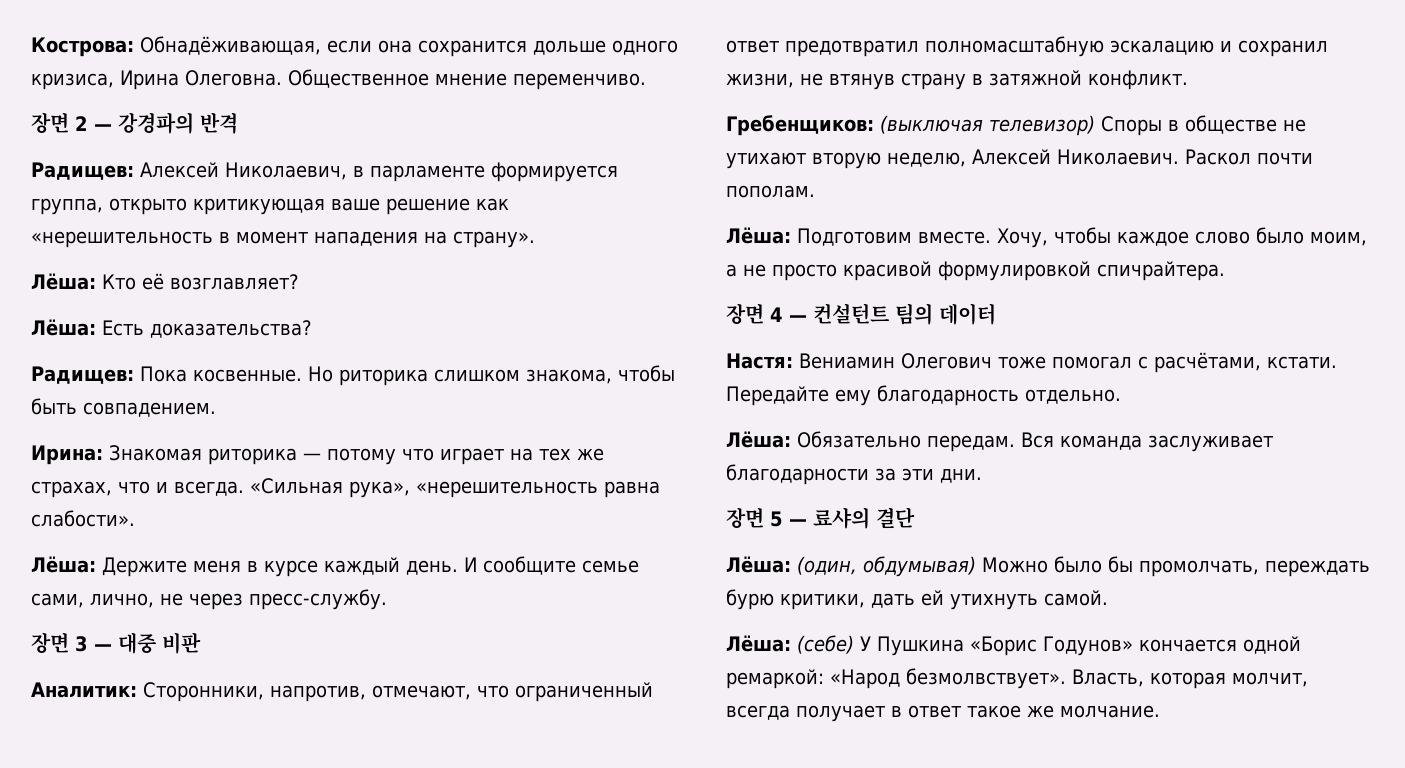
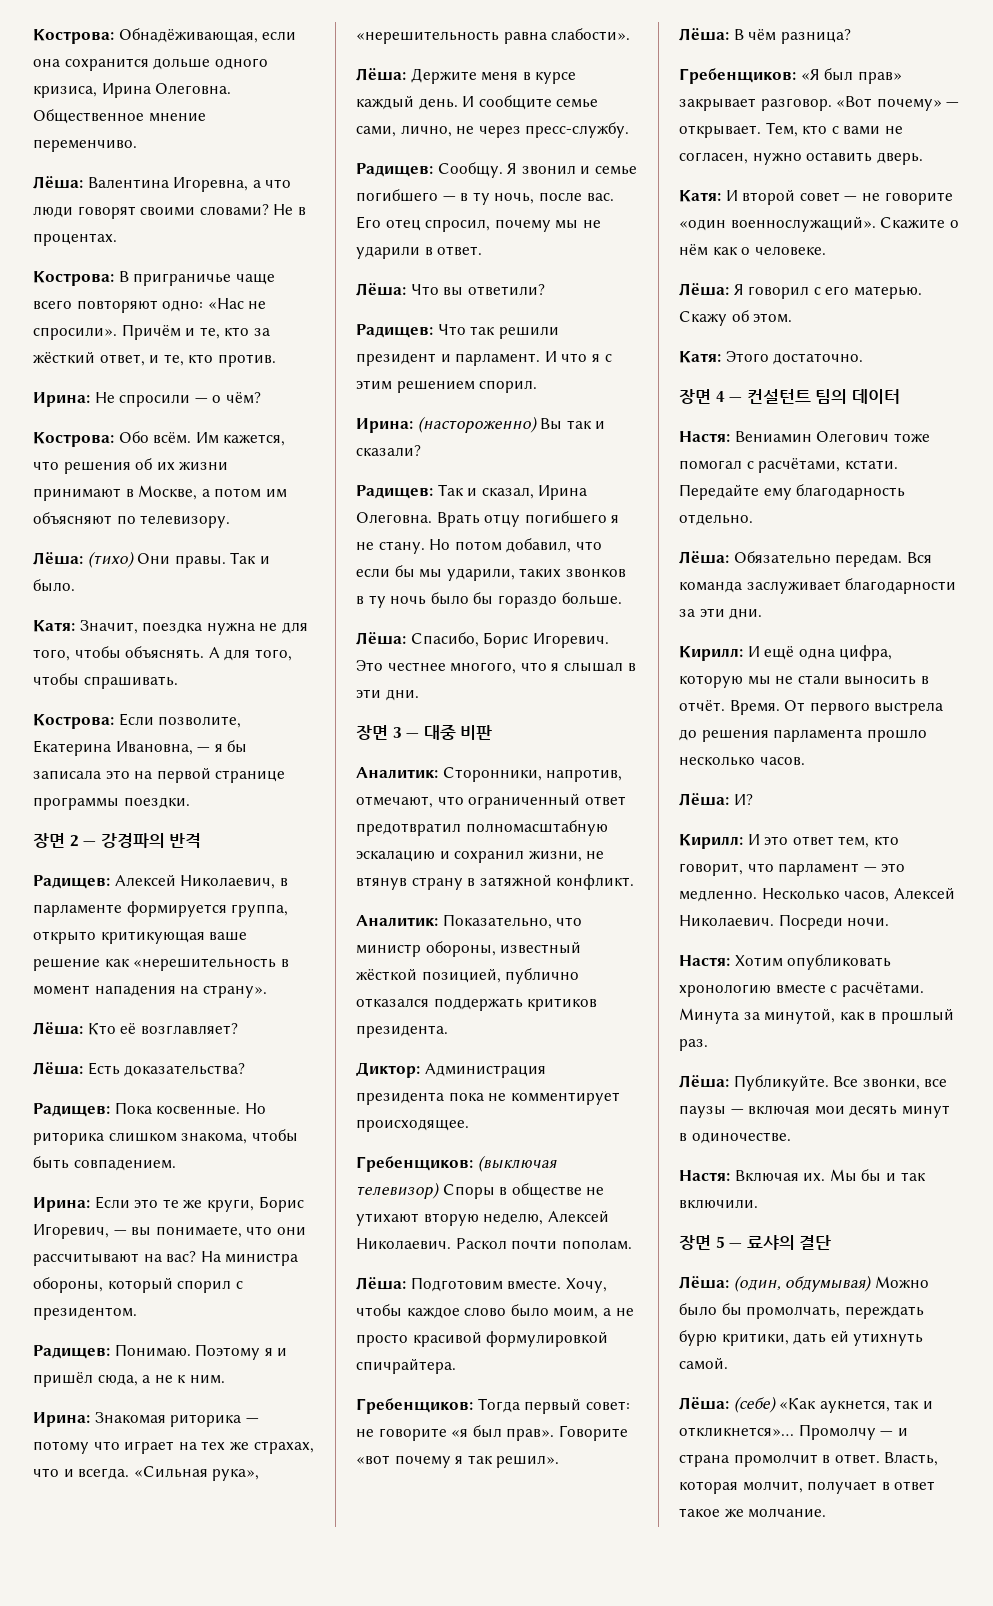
(646, 81) none -> [33,176,292,192] [33,204,306,219] [33,233,117,246] [33,271,275,286] [33,298,267,313] [33,324,270,340] [33,351,276,367] [33,392,261,407] [33,431,286,447] [33,458,229,474] [33,485,287,501] [33,512,231,528] [33,551,270,568] [33,579,75,592] [33,620,308,635] [33,646,292,661] [33,673,178,689] [33,713,242,729] [33,740,248,756] [33,767,286,783] [33,797,190,810] // Лёша: Валентина Игоревна, а что люди говорят своими словами? Не в процентах. // Кострова: В приграничье чаще всего повторяют одно: «Нас не спросили». Причём и те, кто за жёсткий ответ, и те, кто против. // Ирина: Не спросили — о чём? // Кострова: Обо всём. Им кажется, что решения об их жизни принимают в Москве, а потом им объясняют по телевизору. // Лёша: (тихо) Они правы. Так и было. // Катя: Значит, поездка нужна не для того, чтобы объяснять. А для того, чтобы спрашивать. // Кострова: Если позволите, Екатерина Ивановна, — я бы записала это на первой странице программы поездки.
(216, 409) none -> [33,1196,304,1212] [33,1224,306,1239] [33,1251,299,1266] [33,1277,243,1293] [33,1307,137,1320] [33,1344,288,1360] [33,1372,225,1387] // Ирина: Если это те же круги, Борис Игоревич, — вы понимаете, что они рассчитывают на вас? На министра обороны, который спорил с президентом. // Радищев: Понимаю. Поэтому я и пришёл сюда, а не к ним.
(387, 599) none -> [356,162,637,178] [356,189,614,205] [356,216,601,232] [356,246,483,259] [356,283,545,296] [356,324,559,339] [356,351,612,366] [356,380,538,393] [356,416,606,433] [356,445,421,456] [356,484,588,500] [356,511,620,527] [356,538,602,554] [356,565,626,581] [356,592,622,608] [356,632,609,648] [356,660,636,674] [356,689,419,701] // Радищев: Сообщу. Я звонил и семье погибшего — в ту ночь, после вас. Его отец спросил, почему мы не ударили в ответ. // Лёша: Что вы ответили? // Радищев: Что так решили президент и парламент. И что я с этим решением спорил. // Ирина: (настороженно) Вы так и сказали? // Радищев: Так и сказал, Ирина Олеговна. Врать отцу погибшего я не стану. Но потом добавил, что если бы мы ударили, таких звонков в ту ночь было бы гораздо больше. // Лёша: Спасибо, Борис Игоревич. Это честнее многого, что я слышал в эти дни.
(1188, 80) none -> [356,914,583,929] [356,941,582,957] [356,968,580,984] [356,998,598,1011] [356,1025,448,1038] [356,1062,546,1078] [356,1092,620,1105] [356,1119,469,1132] // Аналитик: Показательно, что министр обороны, известный жёсткой позицией, публично отказался поддержать критиков президента. // Диктор: Администрация президента пока не комментирует происходящее.
(1225, 271) none -> [356,1398,630,1414] [356,1425,628,1441] [356,1455,560,1468] [679,28,851,44] [679,68,902,84] [679,96,960,111] [679,122,903,138] [679,152,923,165] [679,189,953,205] [679,216,959,232] [679,244,826,256] [679,283,922,299] [679,310,793,326] [679,351,864,365] // Гребенщиков: Тогда первый совет: не говорите «я был прав». Говорите «вот почему я так решил». // Лёша: В чём разница? // Гребенщиков: «Я был прав» закрывает разговор. «Вот почему» — открывает. Тем, кто с вами не согласен, нужно оставить дверь. // Катя: И второй совет — не говорите «один военнослужащий». Скажите о нём как о человеке. // Лёша: Я говорил с его матерью. Скажу об этом. // Катя: Этого достаточно.
(982, 476) none -> [679,645,893,661] [679,675,929,688] [679,700,944,715] [679,729,927,742] [679,756,805,766] [679,793,753,806] [679,834,899,849] [679,863,906,876] [679,887,955,902] [679,914,890,930] [679,954,892,970] [679,982,924,997] [679,1008,954,1024] [679,1039,708,1051] [679,1075,948,1091] [679,1105,950,1118] [679,1132,791,1144] [679,1169,926,1182] [679,1199,758,1209] // Кирилл: И ещё одна цифра, которую мы не стали выносить в отчёт. Время. От первого выстрела до решения парламента прошло несколько часов. // Лёша: И? // Кирилл: И это ответ тем, кто говорит, что парламент — это медленно. Несколько часов, Алексей Николаевич. Посреди ночи. // Настя: Хотим опубликовать хронологию вместе с расчётами. Минута за минутой, как в прошлый раз. // Лёша: Публикуйте. Все звонки, все паузы — включая мои десять минут в одиночестве. // Настя: Включая их. Мы бы и так включили.
[860,636,1301,656] [726,668,1066,689] У Пушкина «Борис Годунов» кончается одной ремаркой: «Народ безмолвствует». -> [779,1398,933,1413] [679,1424,908,1440] [679,1454,880,1467] «Как аукнется, так и откликнется»… Промолчу — и страна промолчит в ответ.
[726,705,790,720] всегда -> (803, 1487) none

